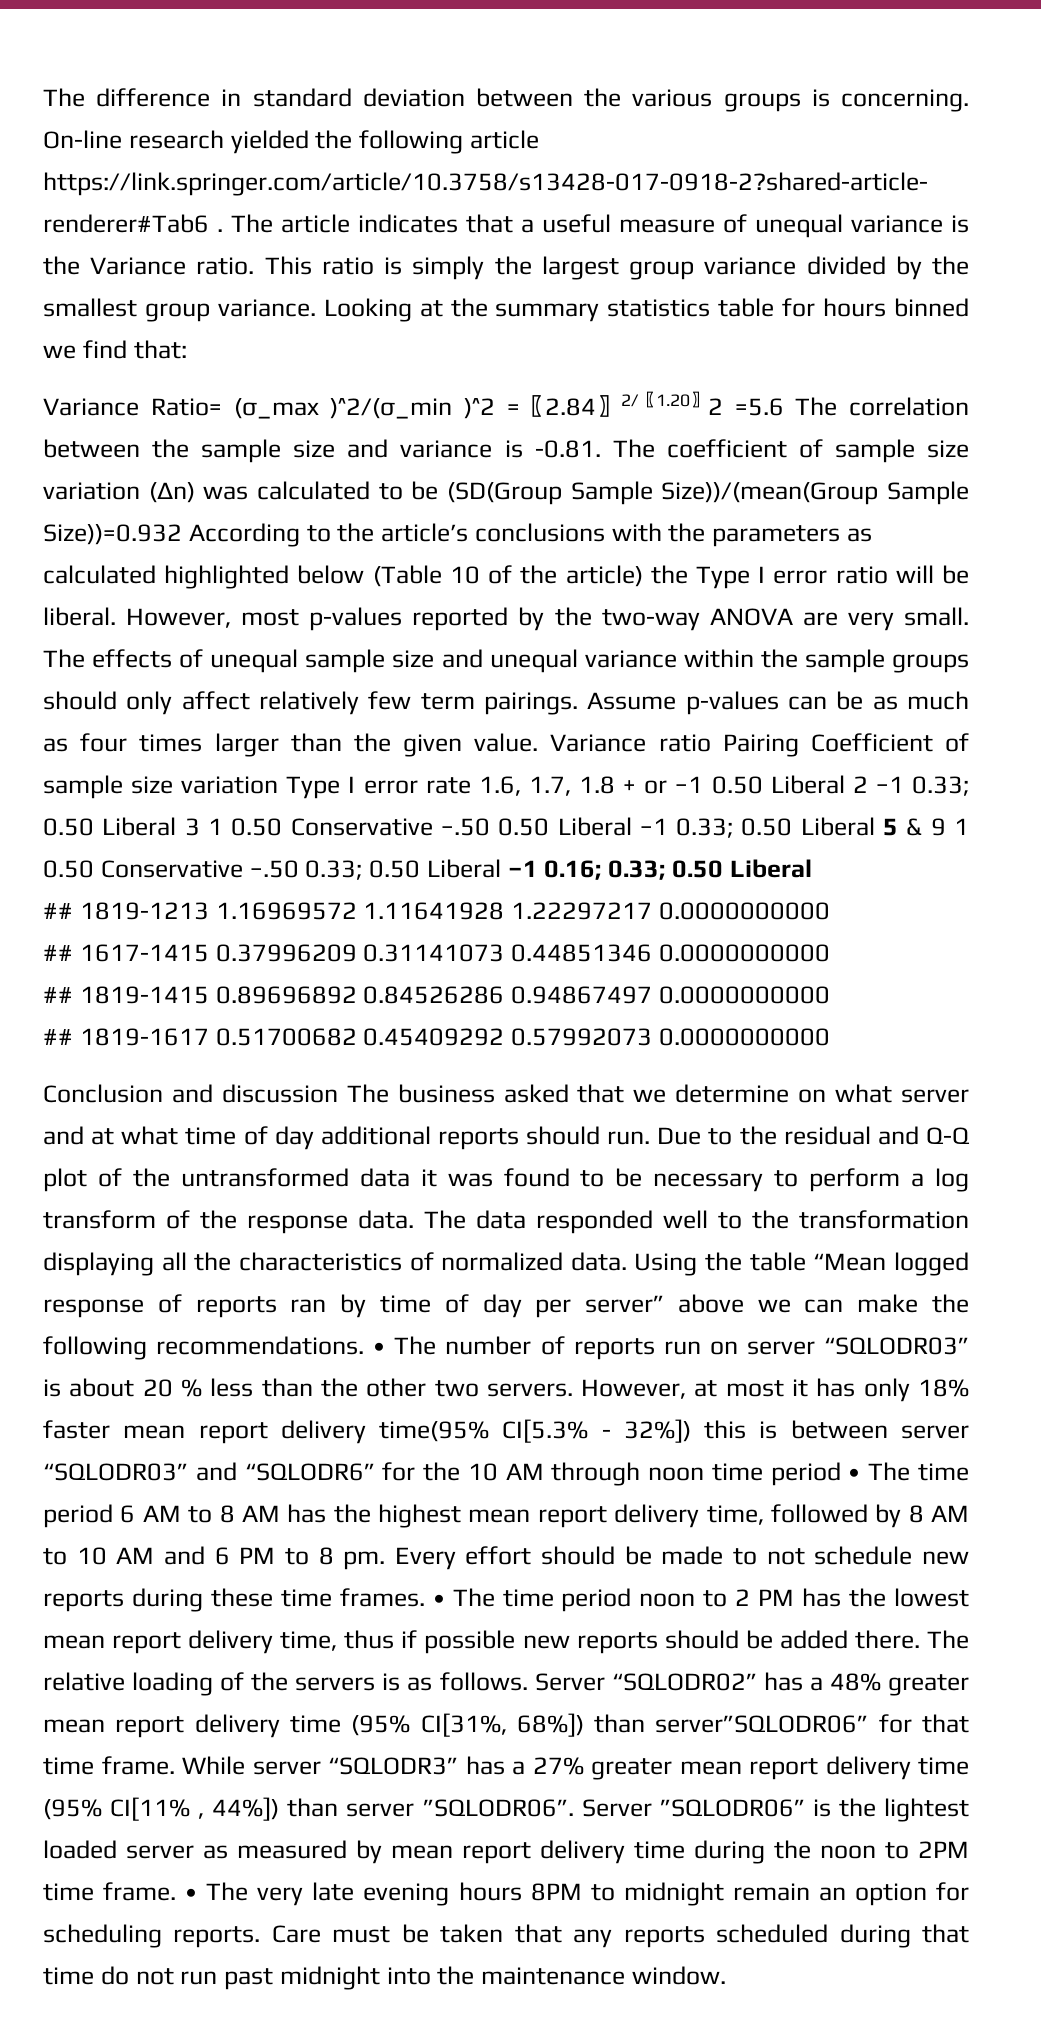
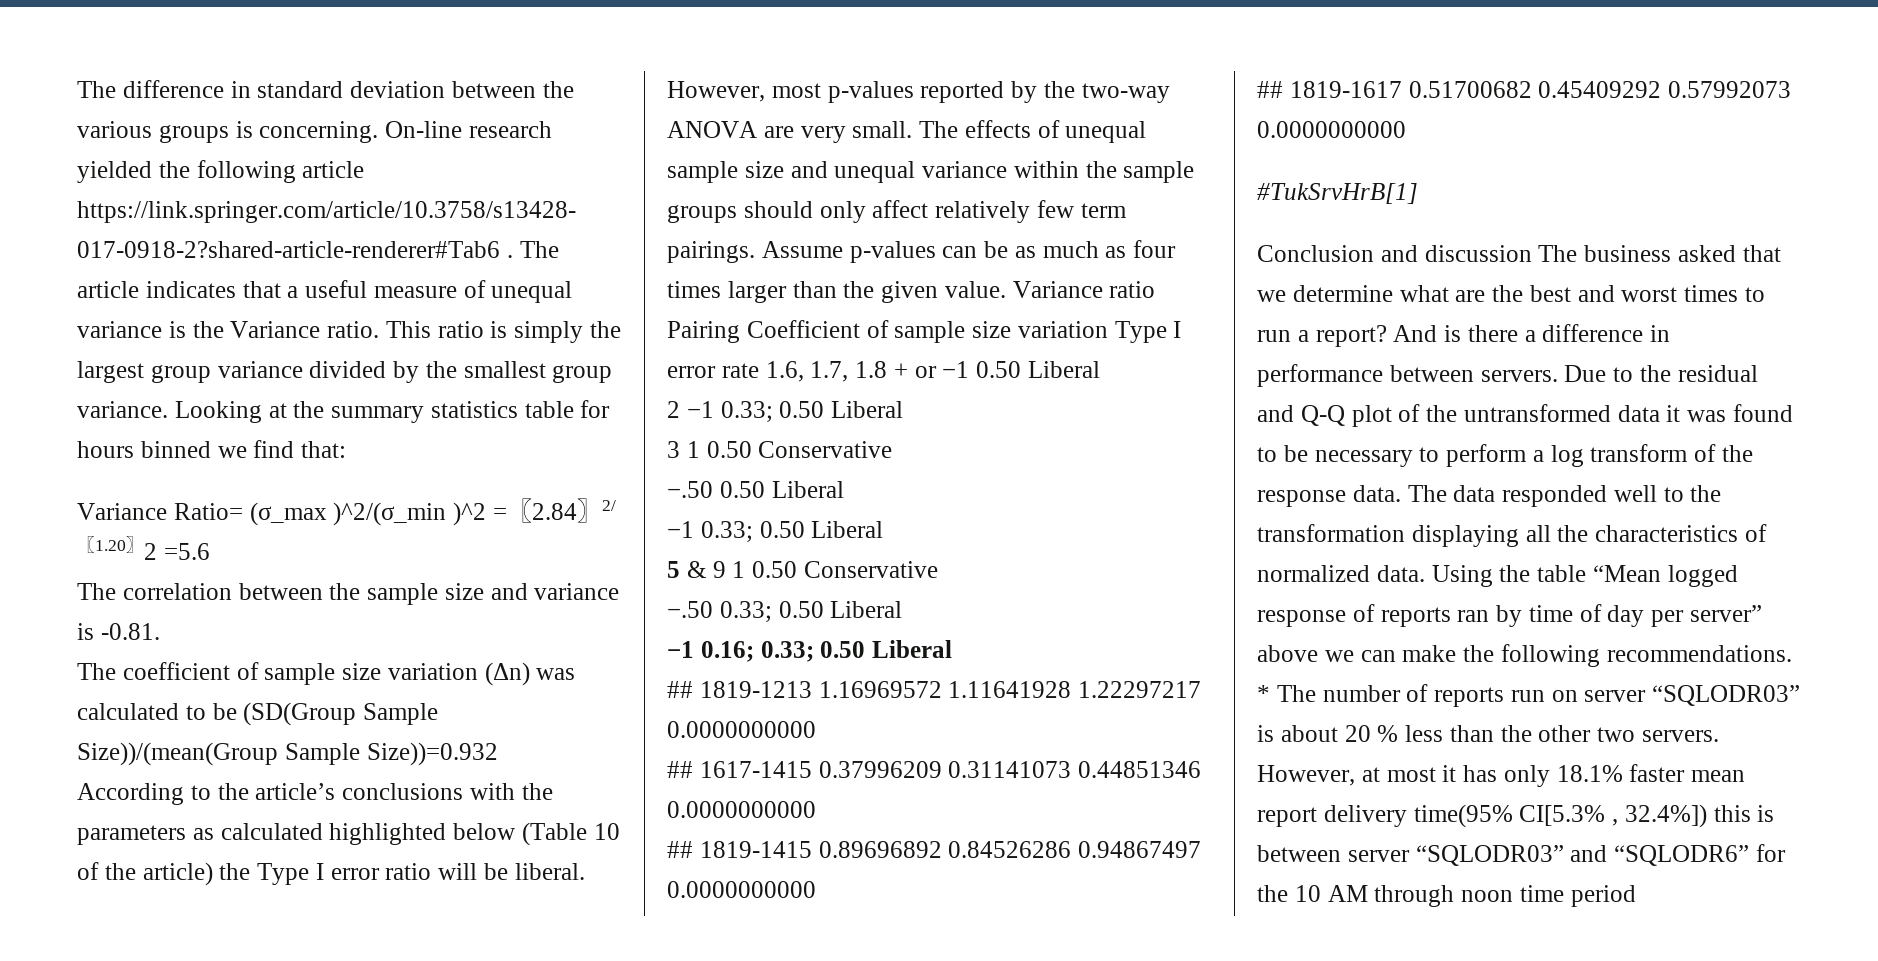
(784, 407) none -> (210, 551) //
(601, 449) none -> (160, 631) //
(182, 534) none -> (498, 754) //
(845, 784) none -> (1100, 369) //
(177, 826) none -> (903, 409) //
(433, 827) none -> (893, 449) //
[639,817,875,838] −1 0.33; 0.50 Liberal -> [667,521,884,543] // −1 0.33; 0.50 Liberal //
(243, 869) none -> (938, 569) //
(501, 868) none -> (903, 609) //
(830, 1037) none -> [1257,183,1418,204] // #TukSrvHrB[1]
[798,1084,969,1103] [43,1126,651,1150] on what server and at what time of day additional reports should run. -> [1399,285,1765,302] [1257,324,1670,347] [1257,364,1558,387] what are the best and worst times to run a report? And is there a difference in performance between servers.
[373,1342,386,1354] • -> [1257,685,1270,702] *
[918,1379,969,1397] 18% -> [1556,765,1623,782] 18.1%
[601,1419,691,1443] - 32%]) -> [1612,804,1707,828] , 32.4%])
[848,1462,969,1481] [43,1504,969,1528] [43,1546,969,1570] [43,1588,969,1612] [43,1630,970,1654] [43,1672,970,1696] [43,1713,969,1738] [43,1756,969,1780] [43,1797,970,1822] [43,1840,969,1864] [43,1882,969,1906] [43,1924,970,1948] [43,1966,726,1990] • The time period 6 AM to 8 AM has the highest mean report delivery time, followed by 8 AM to 10 AM and 6 PM to 8 pm. Every effort should be made to not schedule new reports during these time frames. • The time period noon to 2 PM has the lowest mean report delivery time, thus if possible new reports should be added there. The relative loading of the servers is as follows. Server “SQLODR02” has a 48% greater mean report delivery time (95% CI[31%, 68%]) than server”SQLODR06” for that time frame. While server “SQLODR3” has a 27% greater mean report delivery time (95% CI[11% , 44%]) than server ”SQLODR06”. Server ”SQLODR06” is the lightest loaded server as measured by mean report delivery time during the noon to 2PM time frame. • The very late evening hours 8PM to midnight remain an option for scheduling reports. Care must be taken that any reports scheduled during that time do not run past midnight into the maintenance window. -> (1636, 896) none

